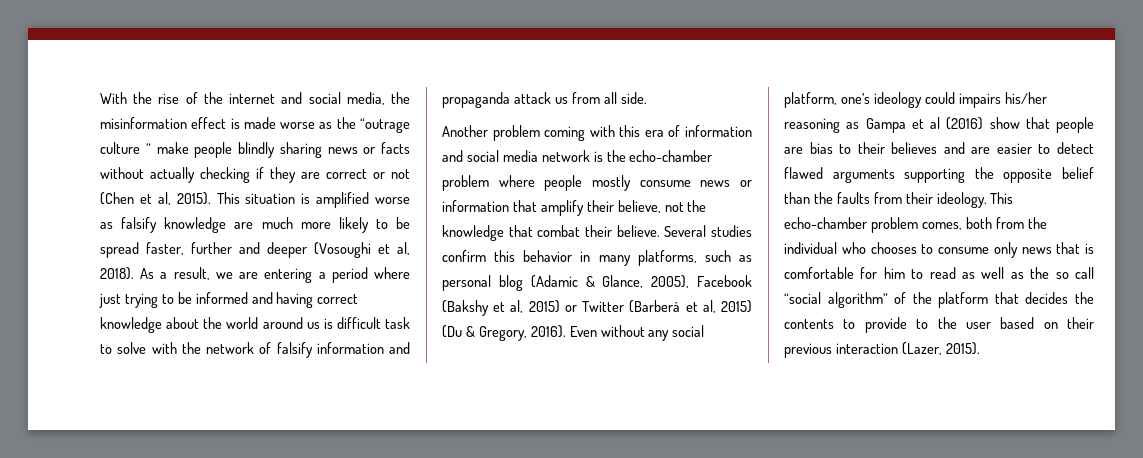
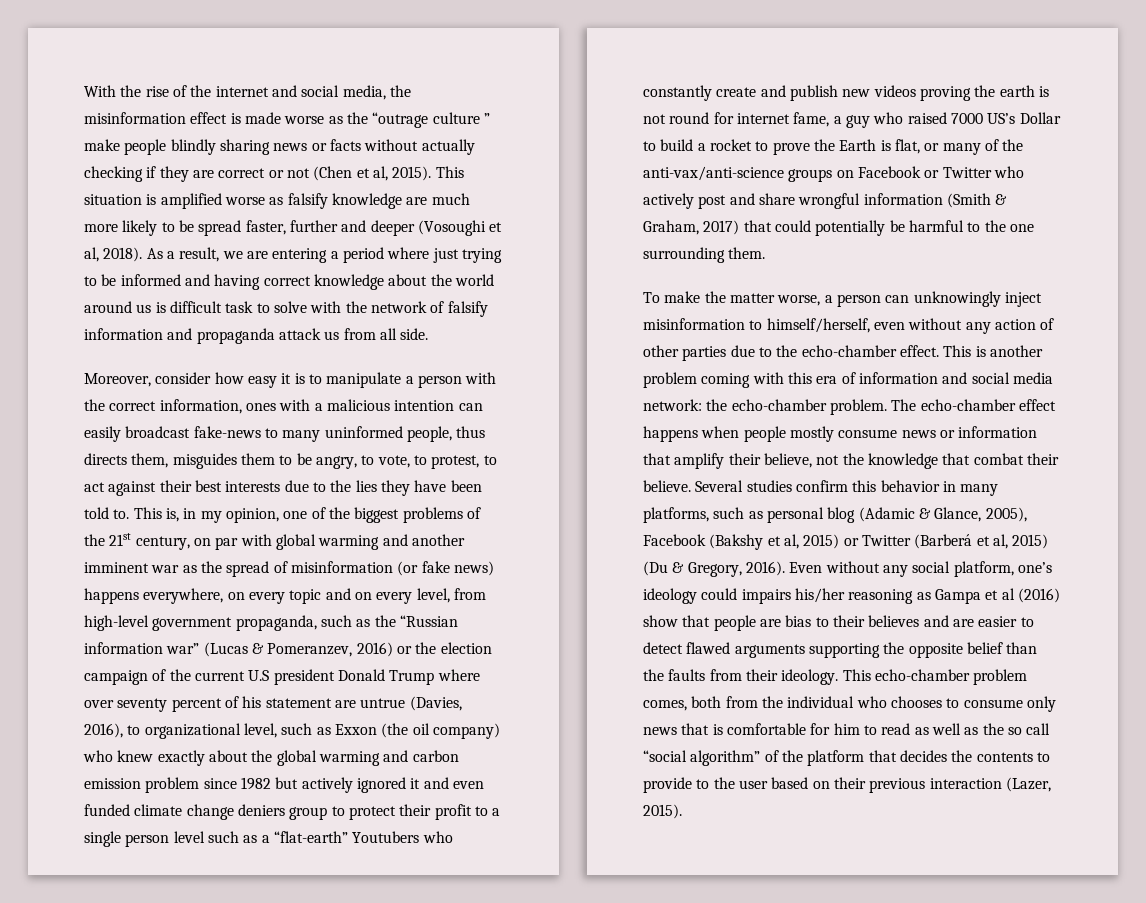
[442,125,488,137] Another -> [84,372,497,388] [84,399,483,414] [84,426,486,442] [84,453,497,469] [84,480,482,496] [84,507,481,523] [84,533,465,550] [84,561,494,577] [84,588,486,604] [84,615,458,631] [84,642,492,657] [84,669,480,685] [84,696,462,712] [84,723,500,739] [83,750,459,766] [84,777,484,793] [84,804,501,820] [84,831,453,847] [643,85,1049,101] [643,112,1061,128] [643,139,1024,155] [643,166,1024,182] [643,193,1008,209] [643,220,1034,236] [643,247,766,263] [643,291,1042,307] [643,318,1055,334] [643,345,1043,361] Moreover, consider how easy it is to manipulate a person with the correct information, ones with a malicious intention can easily broadcast fake-news to many uninformed people, thus directs them, misguides them to be angry, to vote, to protest, to act against their best interests due to the lies they have been told to. This is, in my opinion, one of the biggest problems of the 21st century, on par with global warming and another imminent war as the spread of misinformation (or fake news) happens everywhere, on every topic and on every level, from high-level government propaganda, such as the “Russian information war” (Lucas & Pomeranzev, 2016) or the election campaign of the current U.S president Donald Trump where over seventy percent of his statement are untrue (Davies, 2016), to organizational level, such as Exxon (the oil company) who knew exactly about the global warming and carbon emission problem since 1982 but actively ignored it and even funded climate change deniers group to protect their profit to a single person level such as a “flat-earth” Youtubers who constantly create and publish new videos proving the earth is not round for internet fame, a guy who raised 7000 US’s Dollar to build a rocket to prove the Earth is flat, or many of the anti-vax/anti-science groups on Facebook or Twitter who actively post and share wrongful information (Smith & Graham, 2017) that could potentially be harmful to the one surrounding them. // To make the matter worse, a person can unknowingly inject misinformation to himself/herself, even without any action of other parties due to the echo-chamber effect. This is another
[541,150,713,162] [442,175,535,191] network is the echo-chamber problem where -> [643,399,1056,415] [643,426,740,442] network: the echo-chamber problem. The echo-chamber effect happens when

